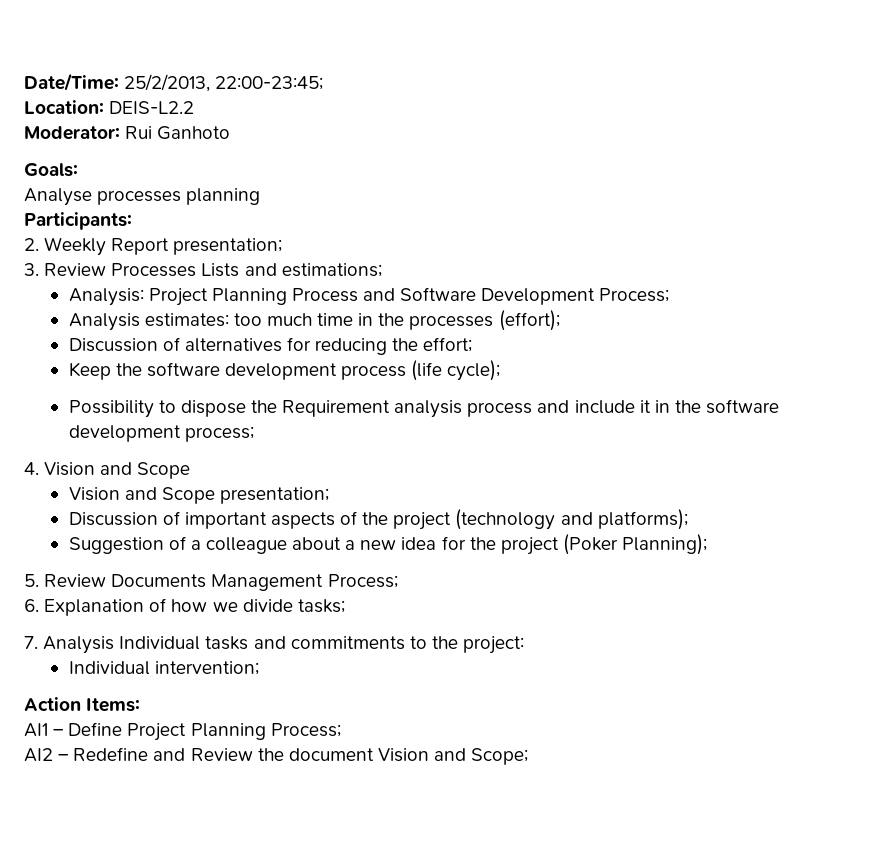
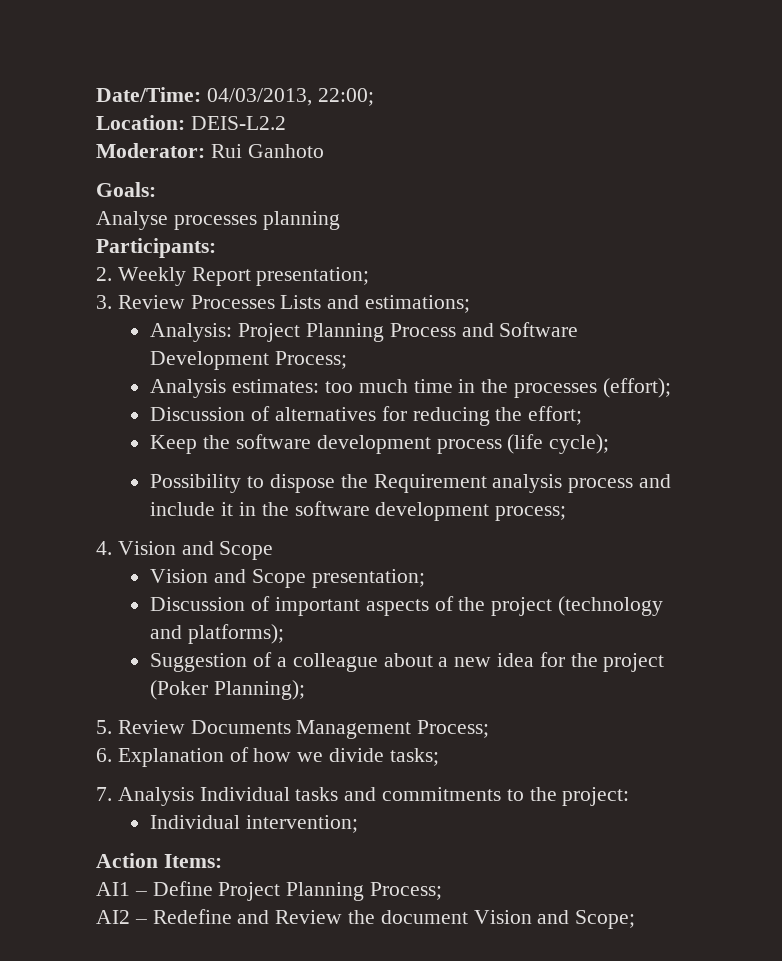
[124,74,324,92] 25/2/2013, 22:00-23:45; -> [206,88,374,106] 04/03/2013, 22:00;

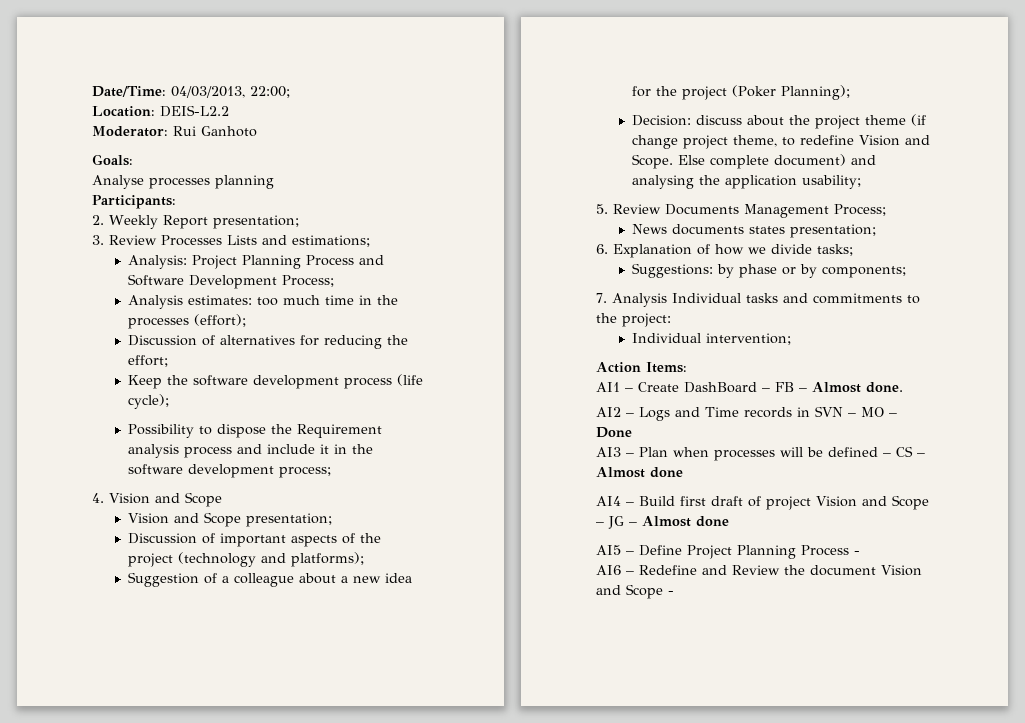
(306, 690) none -> [631,114,926,129] [631,135,930,149] [631,154,876,169] [631,175,861,189] // Decision: discuss about the project theme (if change project theme, to redefine Vision and Scope. Else complete document) and analysing the application usability;
(490, 729) none -> [631,224,876,238] // News documents states presentation;
(439, 757) none -> [631,263,906,278] // Suggestions: by phase or by components;
[152,881,443,901] [96,910,130,924] Define Project Planning Process; // AI2 -> [638,382,903,393] [596,406,897,421] [596,427,632,438] [596,446,925,461] [596,467,683,478] [596,495,929,510] [596,516,729,529] [596,545,860,559] [596,565,621,575] Create DashBoard – FB – Almost done. // AI2 – Logs and Time records in SVN – MO – Done // AI3 – Plan when processes will be defined – CS – Almost done // AI4 – Build first draft of project Vision and Scope – JG – Almost done // AI5 – Define Project Planning Process - // AI6
[575,910,636,929] Scope; -> [626,584,674,599] Scope -

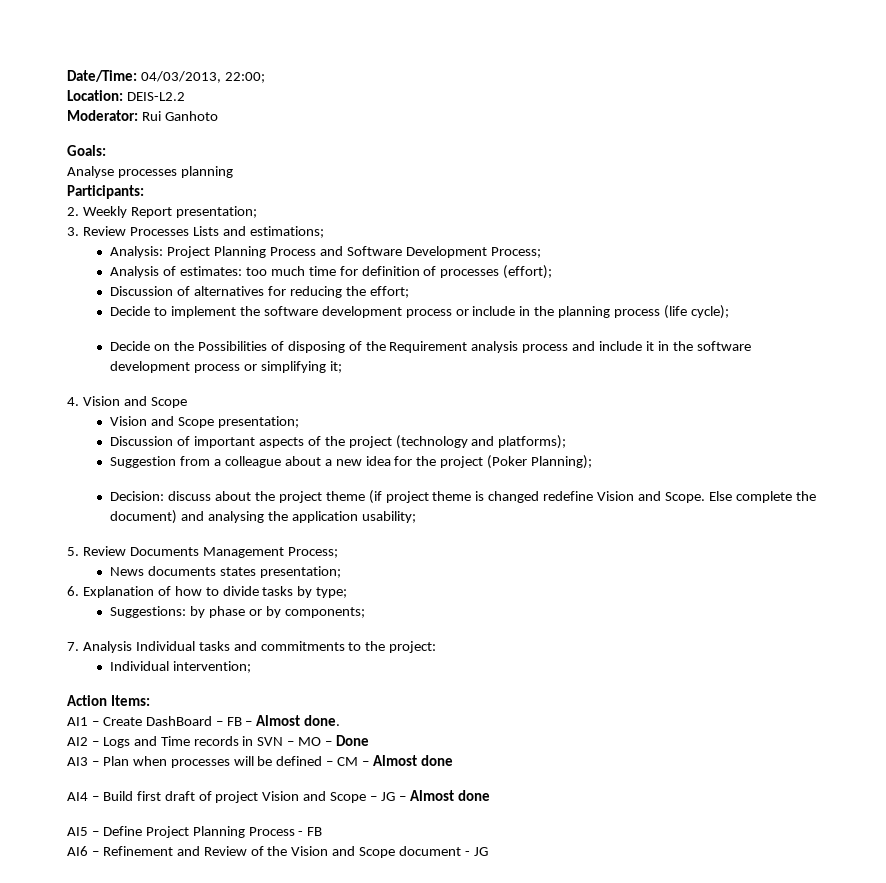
(183, 302) none -> [163,266,177,276] of
[358,295,398,305] in the -> [339,266,437,276] for definition of
[127,374,423,389] [127,394,169,409] [127,424,266,438] Keep the software development process (life cycle); // Possibility to dispose -> [110,305,729,319] [110,341,362,353] Decide to implement the software development process or include in the planning process (life cycle); // Decide on the Possibilities of disposing of
[278,466,331,478] process; -> [194,361,342,373] process or simplifying it;
[203,573,217,584] of -> [180,456,211,466] from
[631,135,795,149] change project theme, to -> [385,491,540,503] project theme is changed
(769, 162) none -> [795,491,816,501] the
[748,244,853,256] we divide tasks; -> [205,586,348,598] to divide tasks by type;
[896,446,913,457] CS -> [337,757,359,766] CM
(860, 553) none -> [307,827,323,836] FB
[639,565,697,575] Redefine -> [102,846,173,856] Refinement
[784,565,922,576] [596,584,674,599] the document Vision and Scope - -> [250,846,488,858] of the Vision and Scope document - JG

